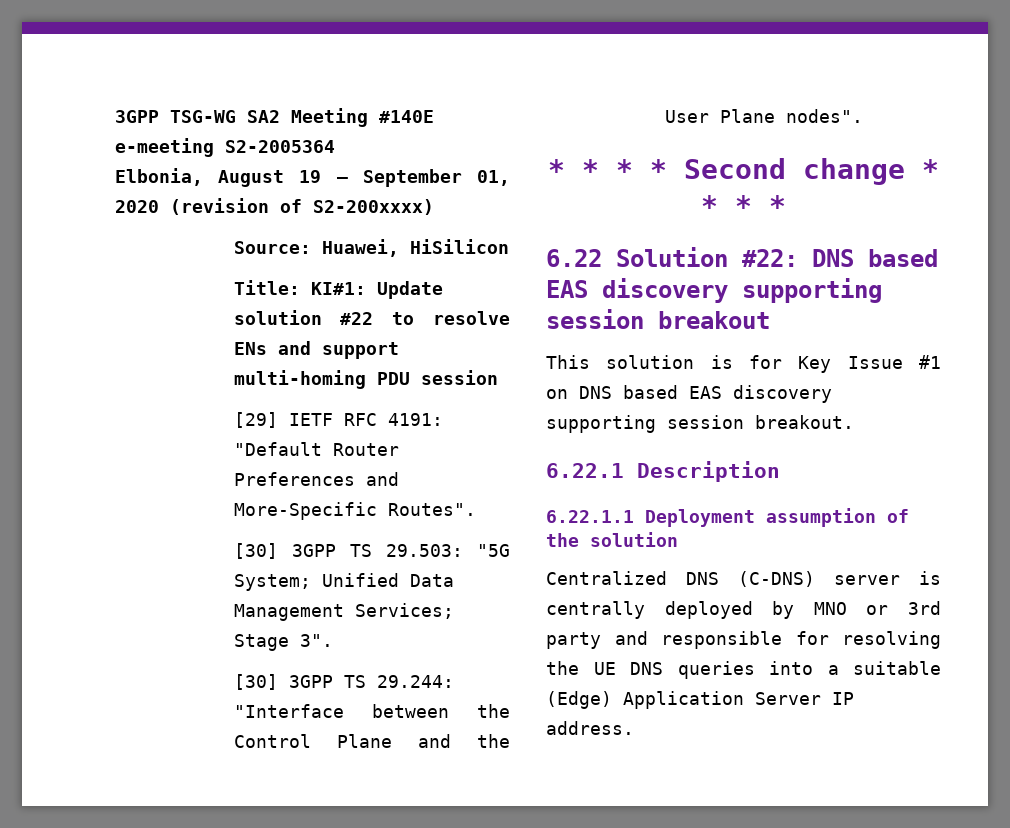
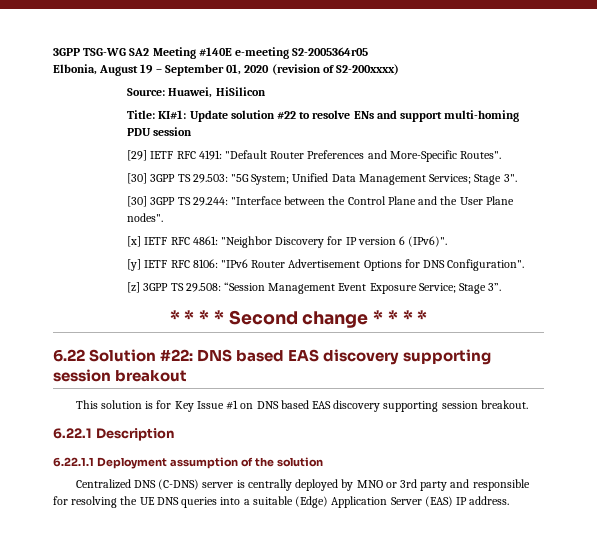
[225,140,335,153] S2-2005364 -> [292,47,369,56] S2-2005364r05
(863, 116) none -> [127,236,448,248] [127,259,525,271] [127,282,502,294] // [x] IETF RFC 4861: "Neighbor Discovery for IP version 6 (IPv6)". // [y] IETF RFC 8106: "IPv6 Router Advertisement Options for DNS Configuration". // [z] 3GPP TS 29.508: “Session Management Event Exposure Service; Stage 3”.
(821, 698) none -> [424,496,453,507] (EAS)

